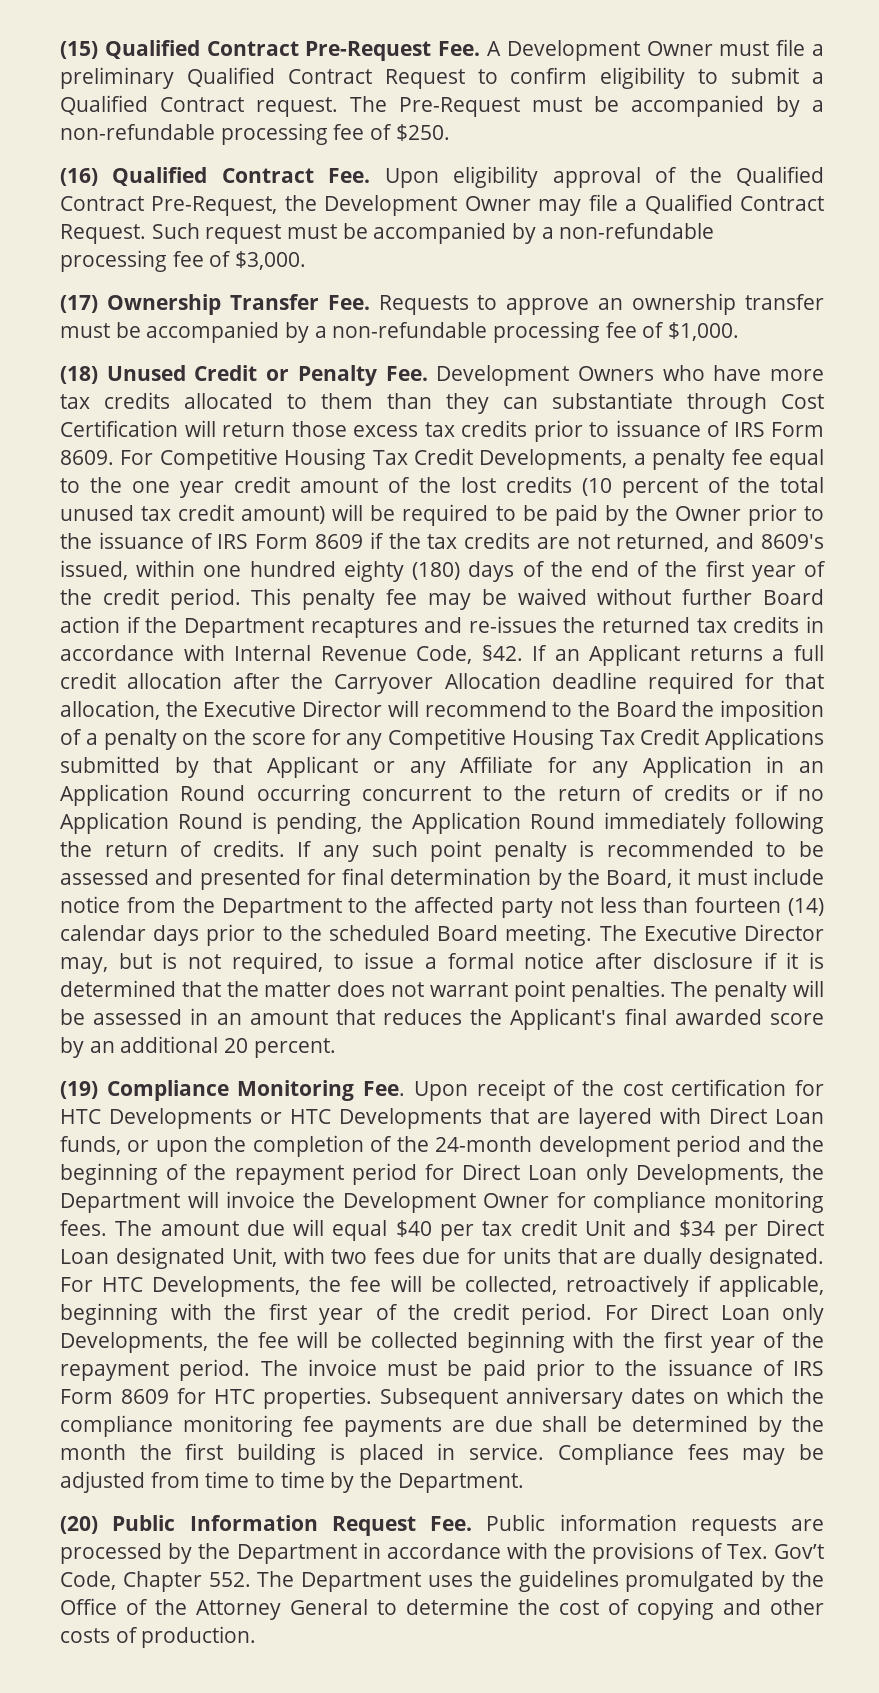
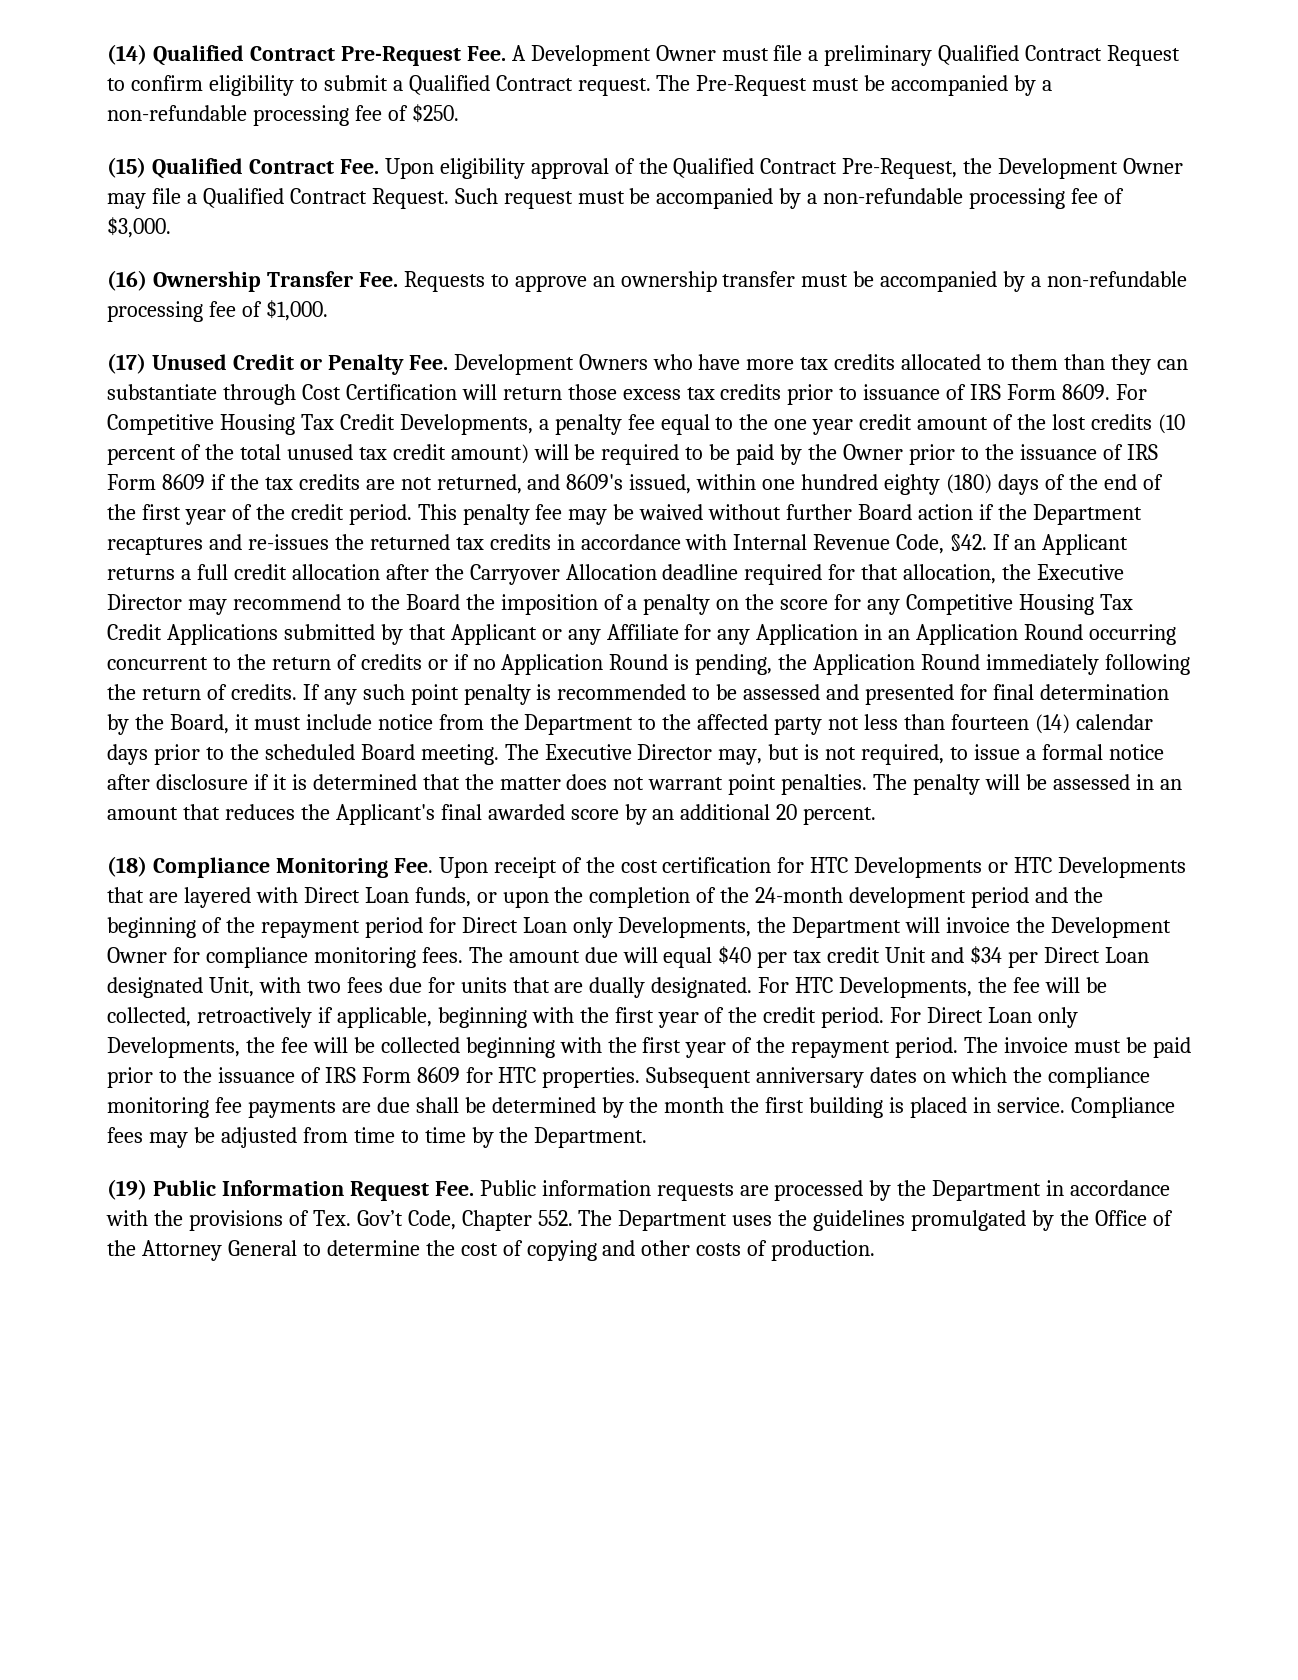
[60,41,98,59] (15) -> [107,44,147,65] (14)
[60,168,98,186] (16) -> [107,157,146,178] (15)
[60,295,98,313] (17) -> [107,270,147,291] (16)
[60,366,98,384] (18) -> [107,353,146,374] (17)
[387,700,419,717] will -> [187,599,227,615] may
[60,1081,98,1099] (19) -> [107,856,147,877] (18)
[60,1516,98,1534] (20) -> [107,1179,147,1200] (19)

